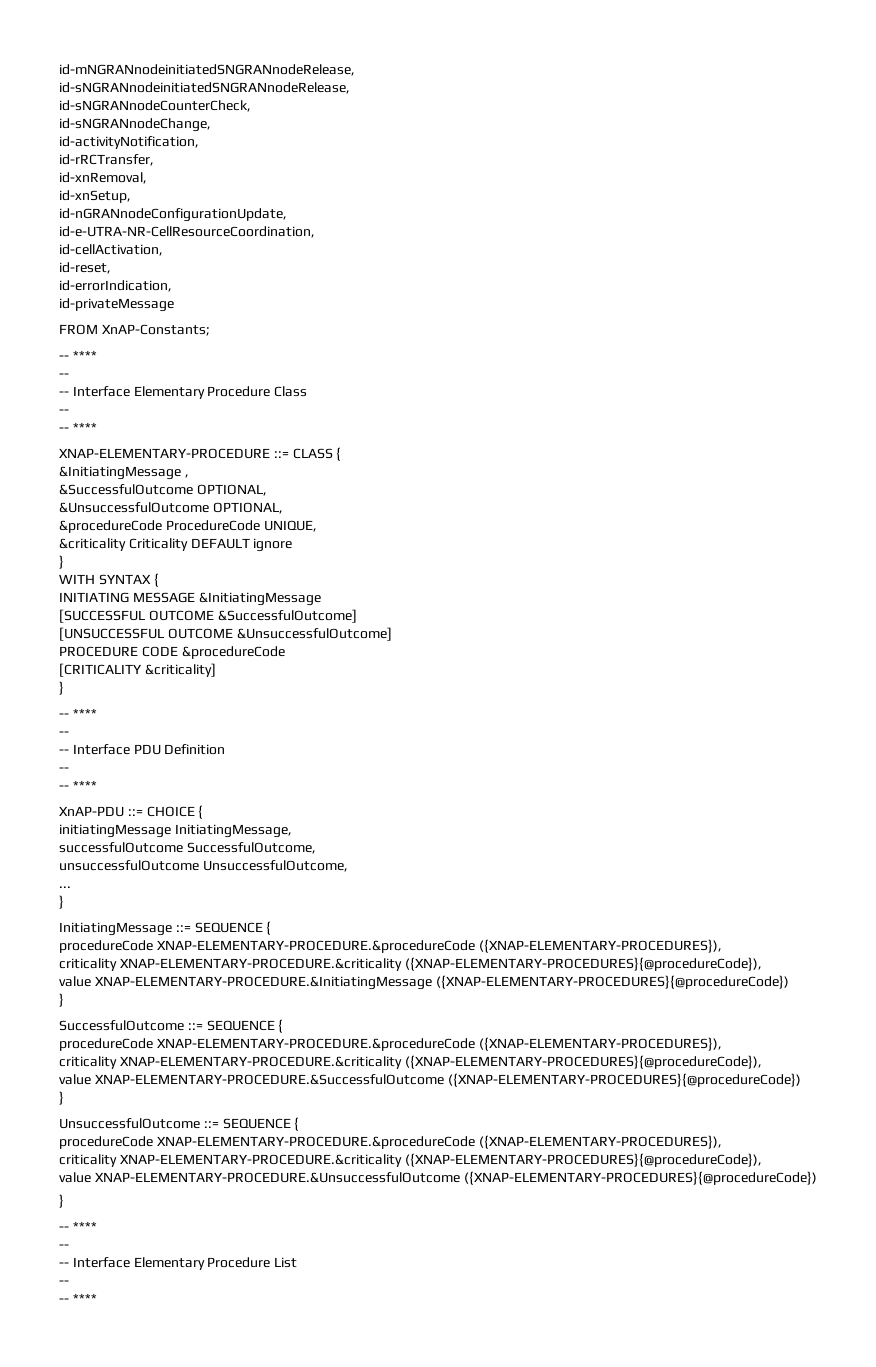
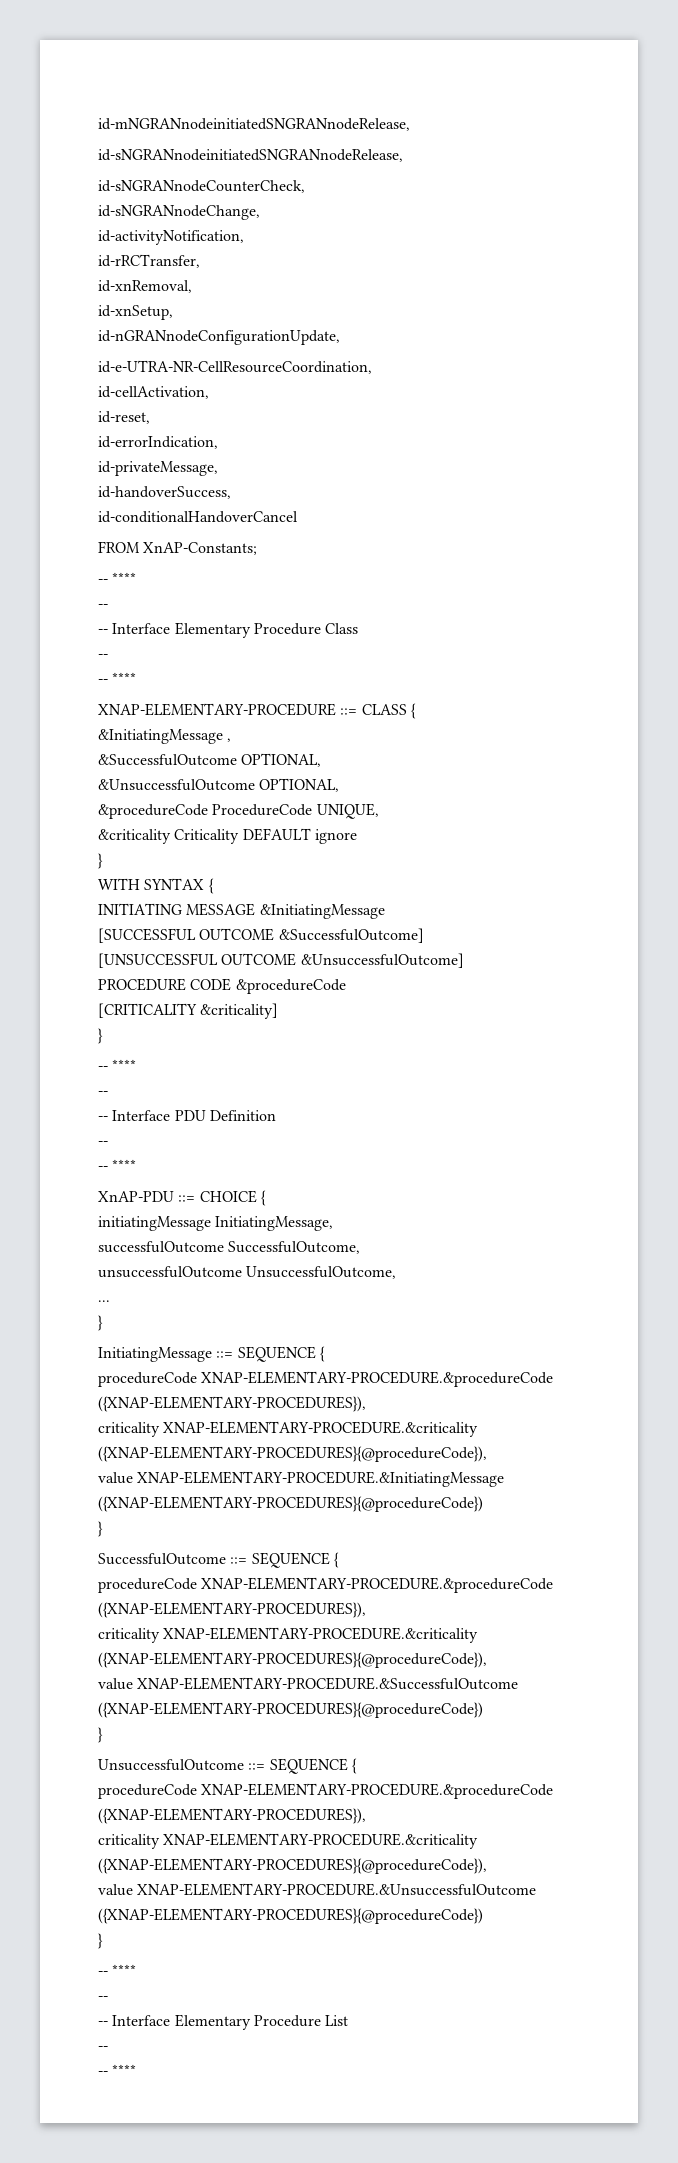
[59,298,174,312] id-privateMessage -> [98,461,218,476] [98,486,231,499] [98,511,298,523] id-privateMessage, // id-handoverSuccess, // id-conditionalHandoverCancel

